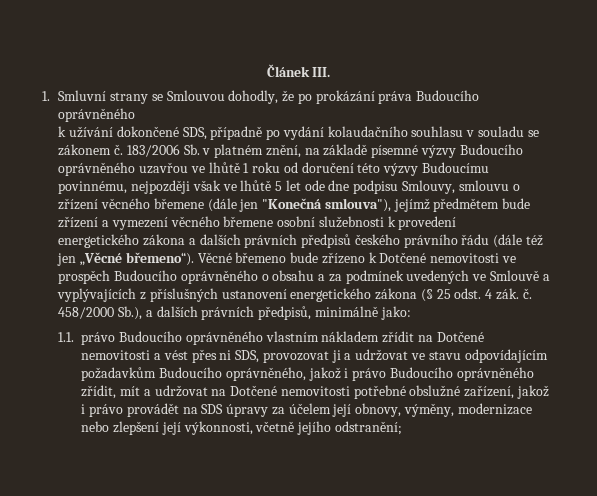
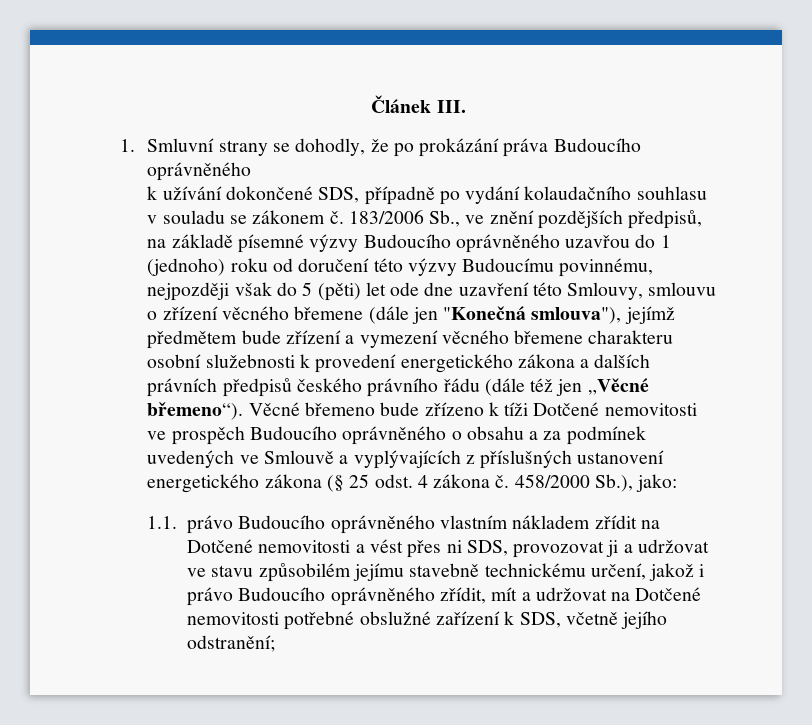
[166,90,225,101] Smlouvou -> (290, 147) none
[183,144,301,158] Sb. v platném znění, -> [429,210,703,229] Sb., ve znění pozdějších předpisů,
[190,162,250,173] ve lhůtě 1 -> [635,234,671,248] [147,258,226,276] do 1 (jednoho)
[222,180,283,191] ve lhůtě 5 -> [276,282,361,301] do 5 (pěti)
[353,180,399,194] podpisu -> [458,282,562,296] uzavření této
(274, 221) none -> [588,330,674,344] charakteru
(457, 223) // -> (397, 363) none
(377, 257) none -> [504,402,529,416] tíži
[496,288,520,300] zák. -> [433,474,491,488] zákona
[145,306,378,320] a dalších právních předpisů, minimálně -> (633, 483) none
[464,349,548,363] [81,367,306,381] odpovídajícím požadavkům Budoucího oprávněného, -> [258,563,646,582] způsobilém jejímu stavebně technickému určení,
[464,385,550,399] [81,403,532,417] [81,421,253,435] zařízení, jakož i právo provádět na SDS úpravy za účelem její obnovy, výměny, modernizace nebo zlepšení její výkonnosti, -> [435,611,561,628] zařízení k SDS,

